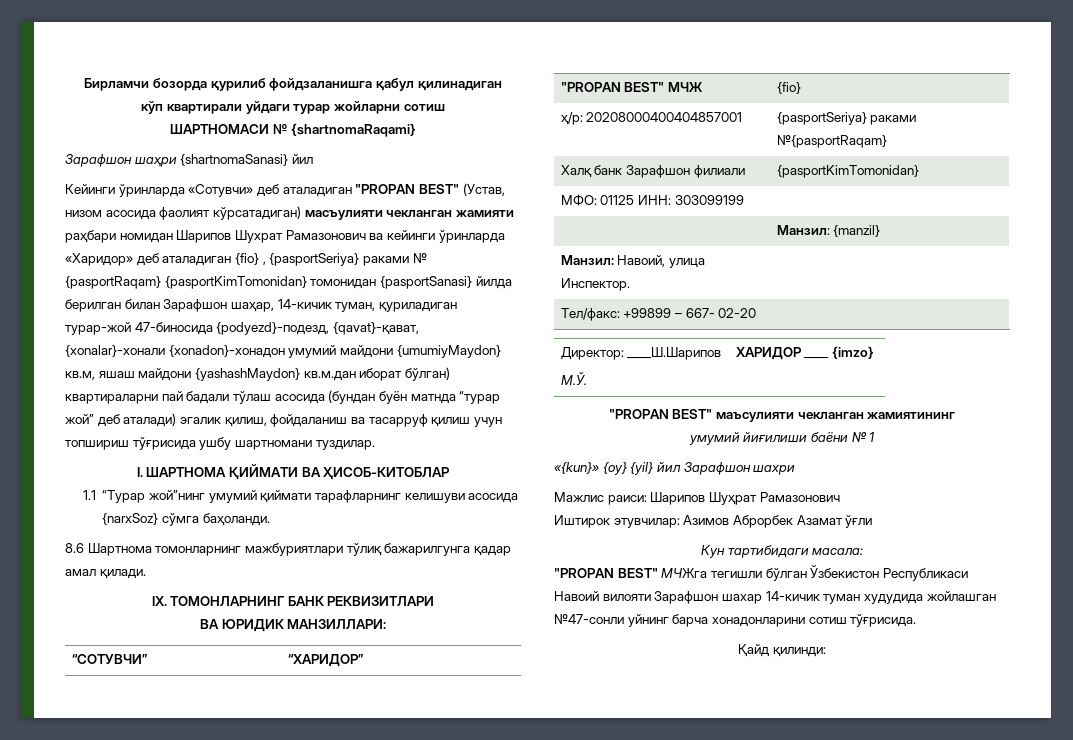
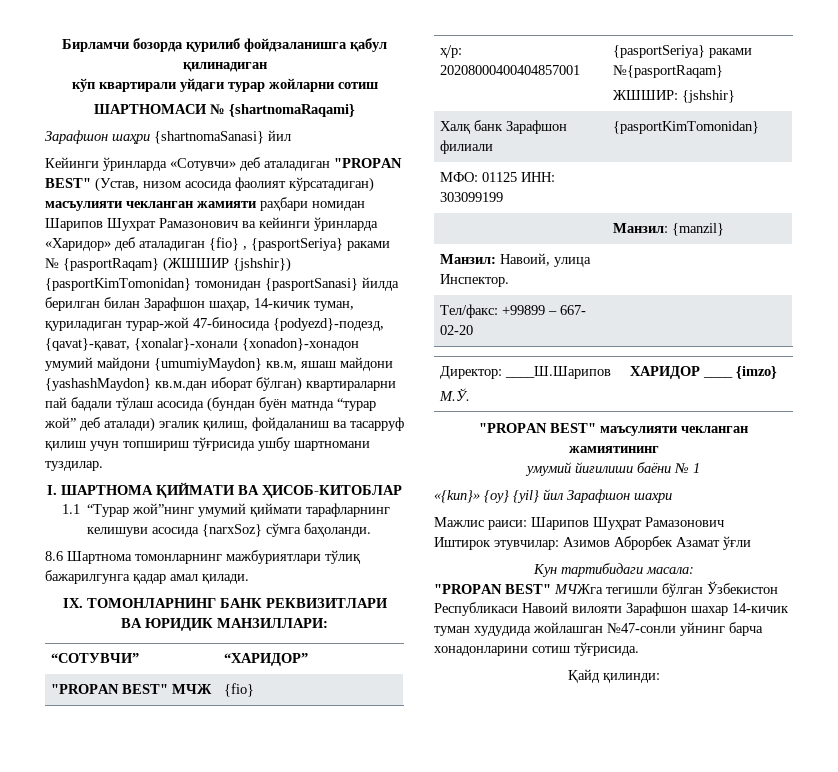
(161, 282) none -> [163,257,291,272] (ЖШШИР {jshshir})
(887, 141) none -> [613,90,736,103] // ЖШШИР: {jshshir}

